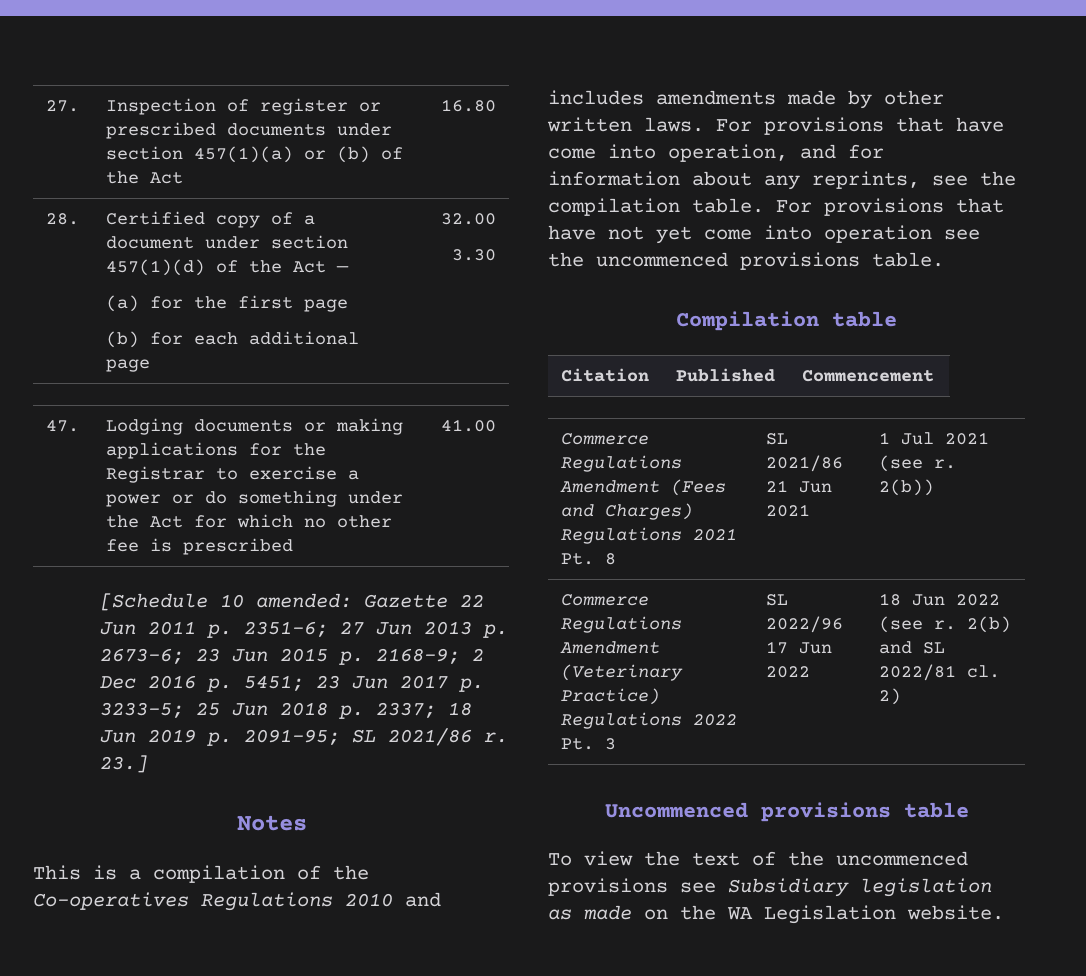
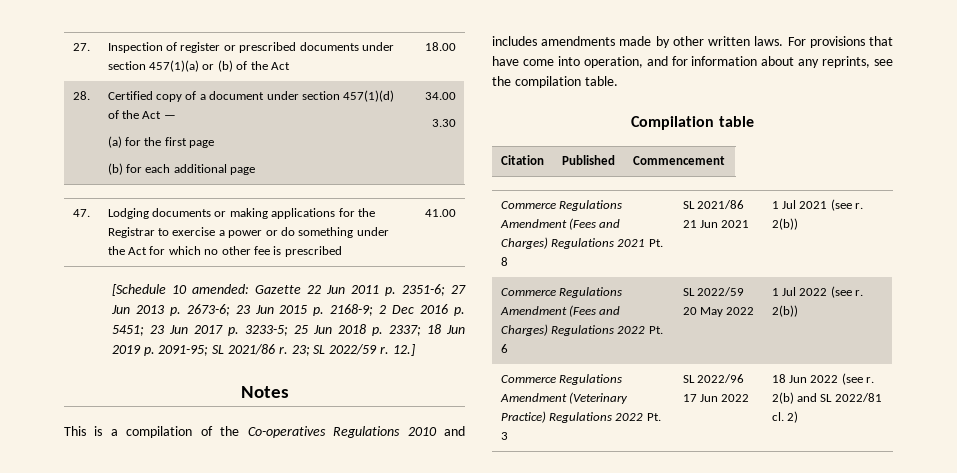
[440,99,496,112] 16.80 -> [425,42,457,51] 18.00
[440,213,496,225] 32.00 -> [425,92,457,100] 34.00
[99,755,148,773] 23.] -> [291,344,415,356] 23; SL 2022/59 r. 12.]
[776,198,1004,216] [548,225,980,244] [548,252,944,270] For provisions that have not yet come into operation see the uncommenced provisions table. -> (618, 81) none
(935, 487) none -> [500,287,623,298] [499,305,621,317] [500,324,663,336] [500,344,508,353] [682,287,745,296] [682,307,755,317] [771,286,864,298] [771,305,798,317] // Commerce Regulations Amendment (Fees and Charges) Regulations 2022 Pt. 6 | SL 2022/59 20 May 2022 | 1 Jul 2022 (see r. 2(b))
[604,802,969,822] [548,851,968,866] [548,878,992,897] [548,905,1004,924] // Uncommenced provisions table // To view the text of the uncommenced provisions see Subsidiary legislation as made on the WA Legislation website. -> (799, 417) none

